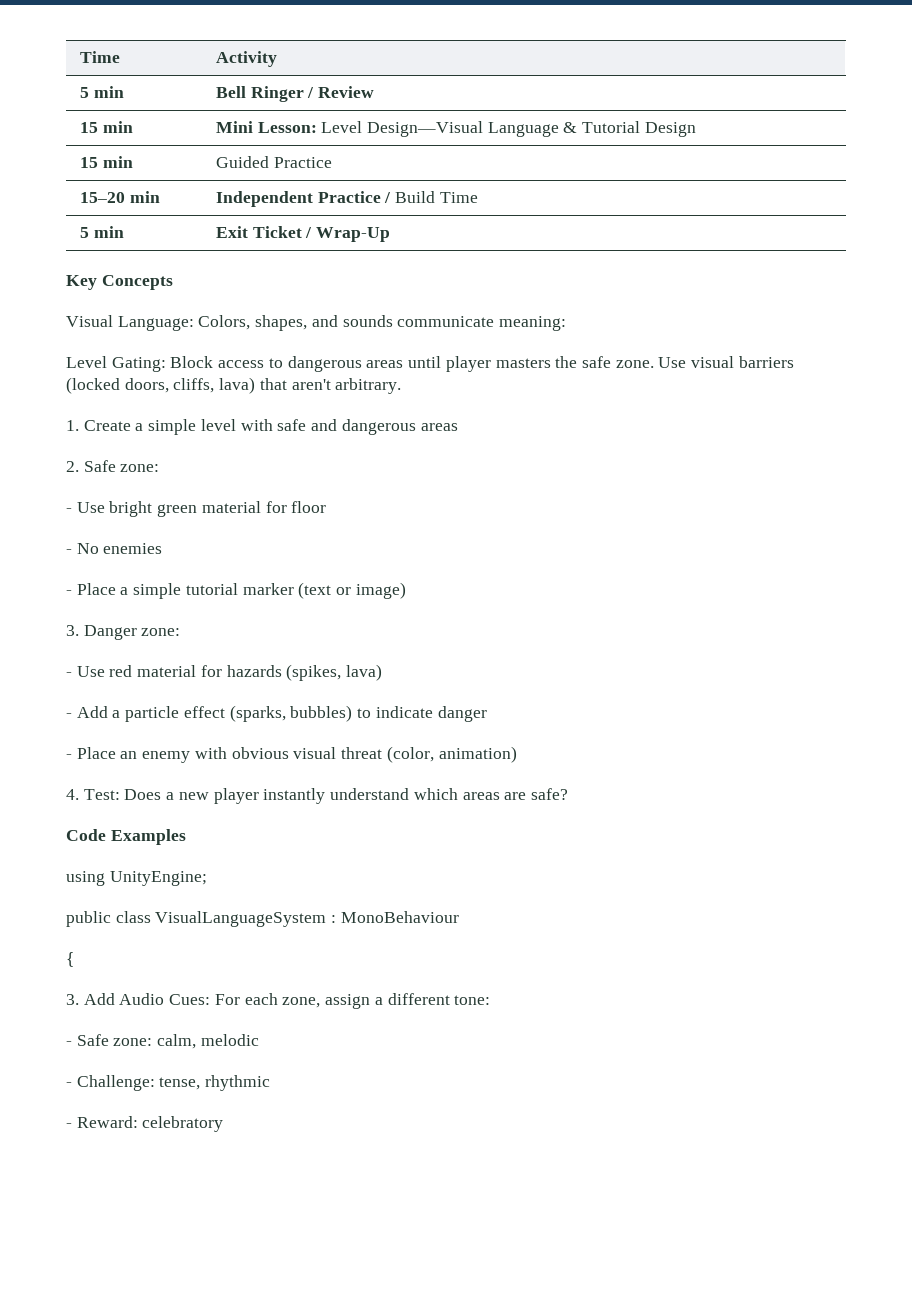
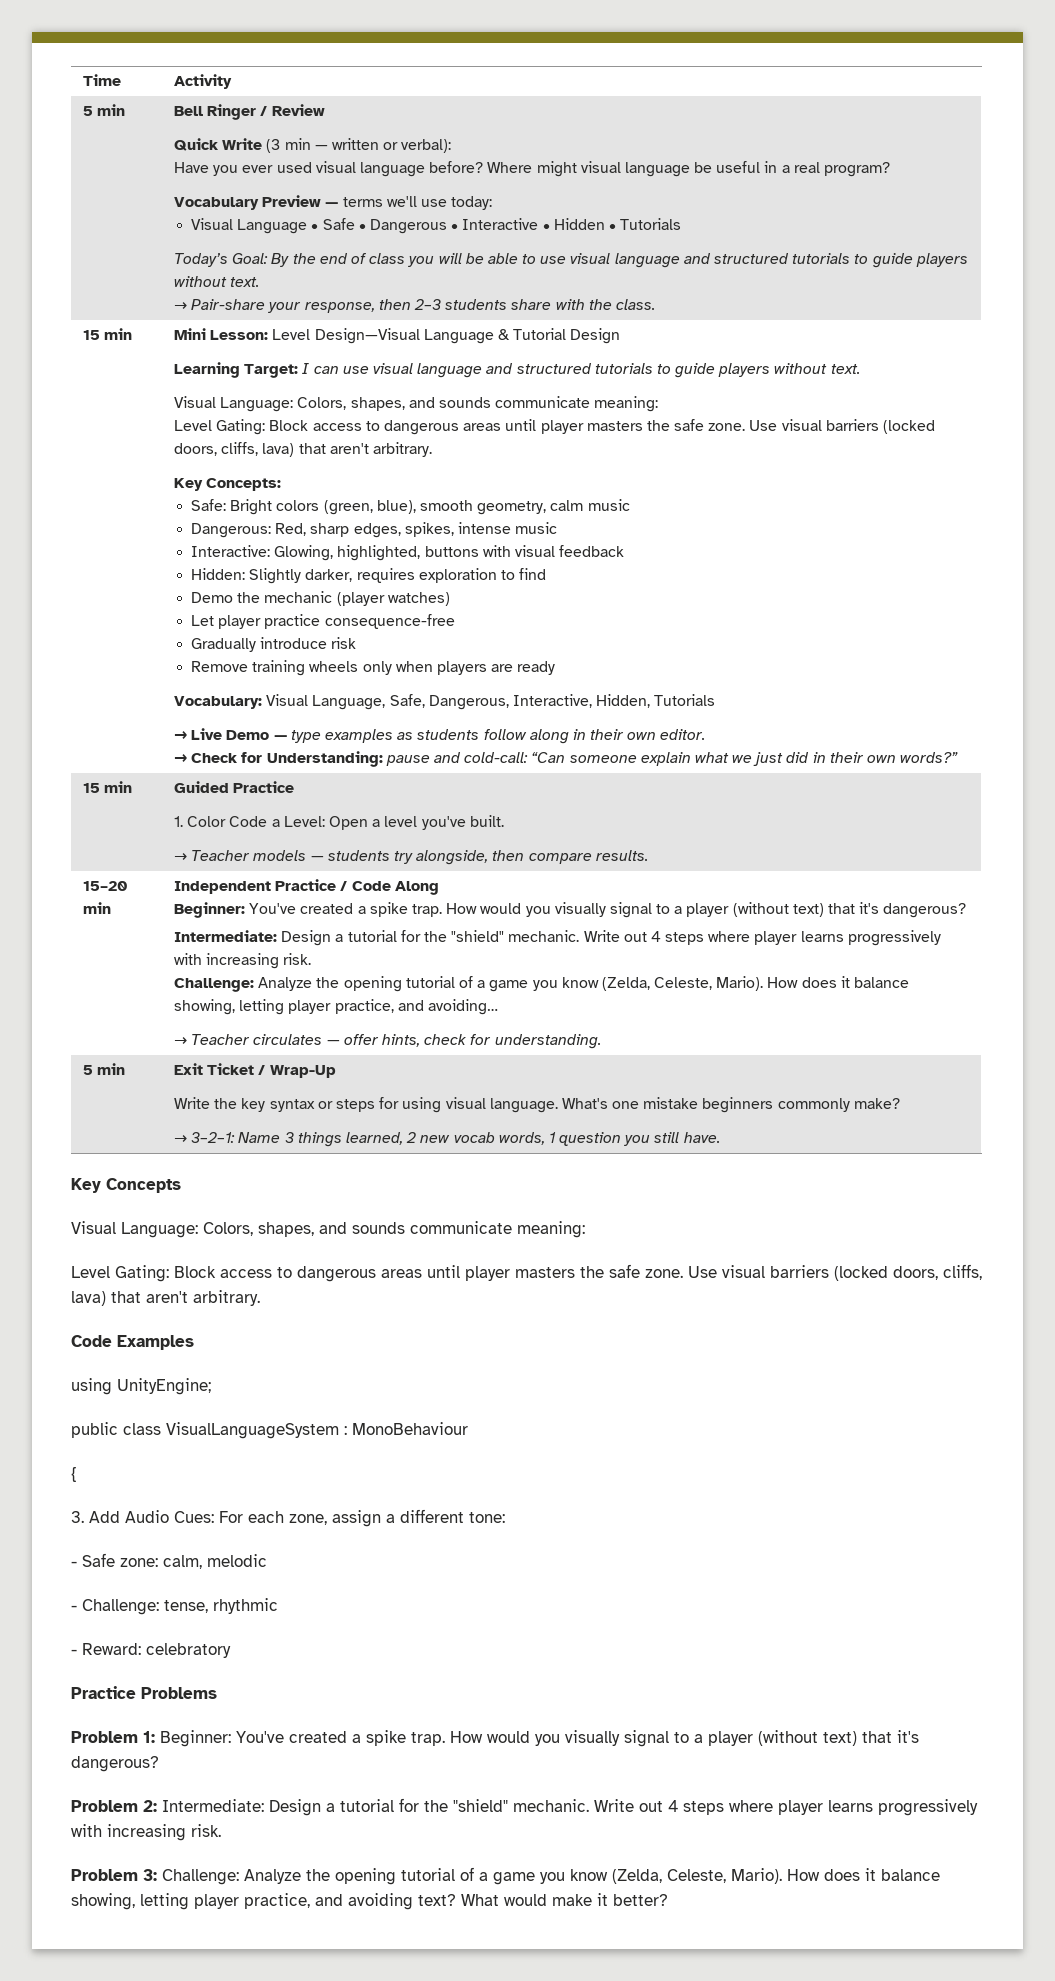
(375, 92) none -> [174,138,452,153] [174,161,890,177] [174,195,493,210] [191,218,682,234] [174,253,968,268] [174,276,260,287] [174,299,655,313] // Quick Write (3 min — written or verbal): // Have you ever used visual language before? Where might visual language be useful in a real program? // Vocabulary Preview — terms we'll use today: // Visual Language • Safe • Dangerous • Interactive • Hidden • Tutorials // Today’s Goal: By the end of class you will be able to use visual language and structured tutorials to guide players without text. // → Pair-share your response, then 2–3 students share with the class.
[79,156,133,168] [215,156,332,168] // 15 min | Guided Practice -> [174,362,860,378] [174,396,659,412] [174,419,935,435] [174,442,432,457] [174,478,282,491] [191,499,630,515] [191,522,558,538] [191,545,625,561] [191,568,547,584] [191,591,450,606] [191,614,455,629] [191,637,357,652] [191,660,556,676] [174,694,716,710] [174,728,706,744] [174,751,959,767] [83,781,133,793] [174,781,295,793] [174,815,504,830] [174,850,648,865] // Learning Target: I can use visual language and structured tutorials to guide players without text. // Visual Language: Colors, shapes, and sounds communicate meaning: // Level Gating: Block access to dangerous areas until player masters the safe zone. Use visual barriers (locked doors, cliffs, lava) that aren't arbitrary. // Key Concepts: // Safe: Bright colors (green, blue), smooth geometry, calm music // Dangerous: Red, sharp edges, spikes, intense music // Interactive: Glowing, highlighted, buttons with visual feedback // Hidden: Slightly darker, requires exploration to find // Demo the mechanic (player watches) // Let player practice consequence-free // Gradually introduce risk // Remove training wheels only when players are ready // Vocabulary: Visual Language, Safe, Dangerous, Interactive, Hidden, Tutorials // → Live Demo — type examples as students follow along in their own editor. // → Check for Understanding: pause and cold-call: “Can someone explain what we just did in their own words?” // 15 min | Guided Practice // 1. Color Code a Level: Open a level you've built. // → Teacher models — students try alongside, then compare results.
[395,191,478,203] Build Time -> [351,881,439,895] [174,902,967,918] [174,930,941,946] [174,953,312,969] [174,976,909,992] [174,999,498,1015] [174,1034,601,1049] Code Along // Beginner: You've created a spike trap. How would you visually signal to a player (without text) that it's dangerous? // Intermediate: Design a tutorial for the "shield" mechanic. Write out 4 steps where player learns progressively with increasing risk. // Challenge: Analyze the opening tutorial of a game you know (Zelda, Celeste, Mario). How does it balance showing, letting player practice, and avoiding… // → Teacher circulates — offer hints, check for understanding.
(391, 234) none -> [174,1097,900,1113] [174,1132,720,1147] // Write the key syntax or steps for using visual language. What's one mistake beginners commonly make? // → 3–2–1: Name 3 things learned, 2 new vocab words, 1 question you still have.
[66,419,458,435] [66,460,160,472] [66,501,327,517] [66,543,163,554] [66,582,406,599] [66,625,181,640] [66,664,383,681] [66,705,487,722] [66,746,517,763] [66,788,568,804] // 1. Create a simple level with safe and dangerous areas // 2. Safe zone: // - Use bright green material for floor // - No enemies // - Place a simple tutorial marker (text or image) // 3. Danger zone: // - Use red material for hazards (spikes, lava) // - Add a particle effect (sparks, bubbles) to indicate danger // - Place an enemy with obvious visual threat (color, animation) // 4. Test: Does a new player instantly understand which areas are safe? -> (260, 1298) none
(224, 1124) none -> [71,1686,217,1699] [71,1730,919,1747] [71,1756,159,1772] [71,1798,978,1816] [71,1824,221,1841] [71,1867,940,1885] [71,1893,668,1910] // Practice Problems // Problem 1: Beginner: You've created a spike trap. How would you visually signal to a player (without text) that it's dangerous? // Problem 2: Intermediate: Design a tutorial for the "shield" mechanic. Write out 4 steps where player learns progressively with increasing risk. // Problem 3: Challenge: Analyze the opening tutorial of a game you know (Zelda, Celeste, Mario). How does it balance showing, letting player practice, and avoiding text? What would make it better?

